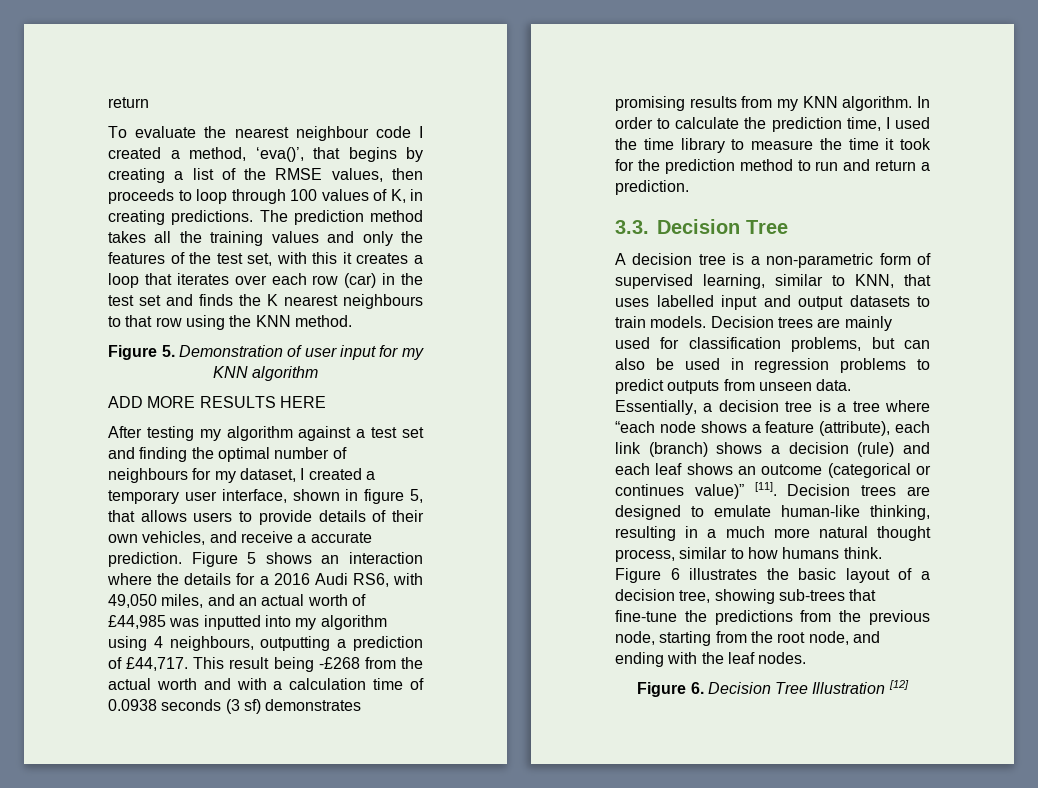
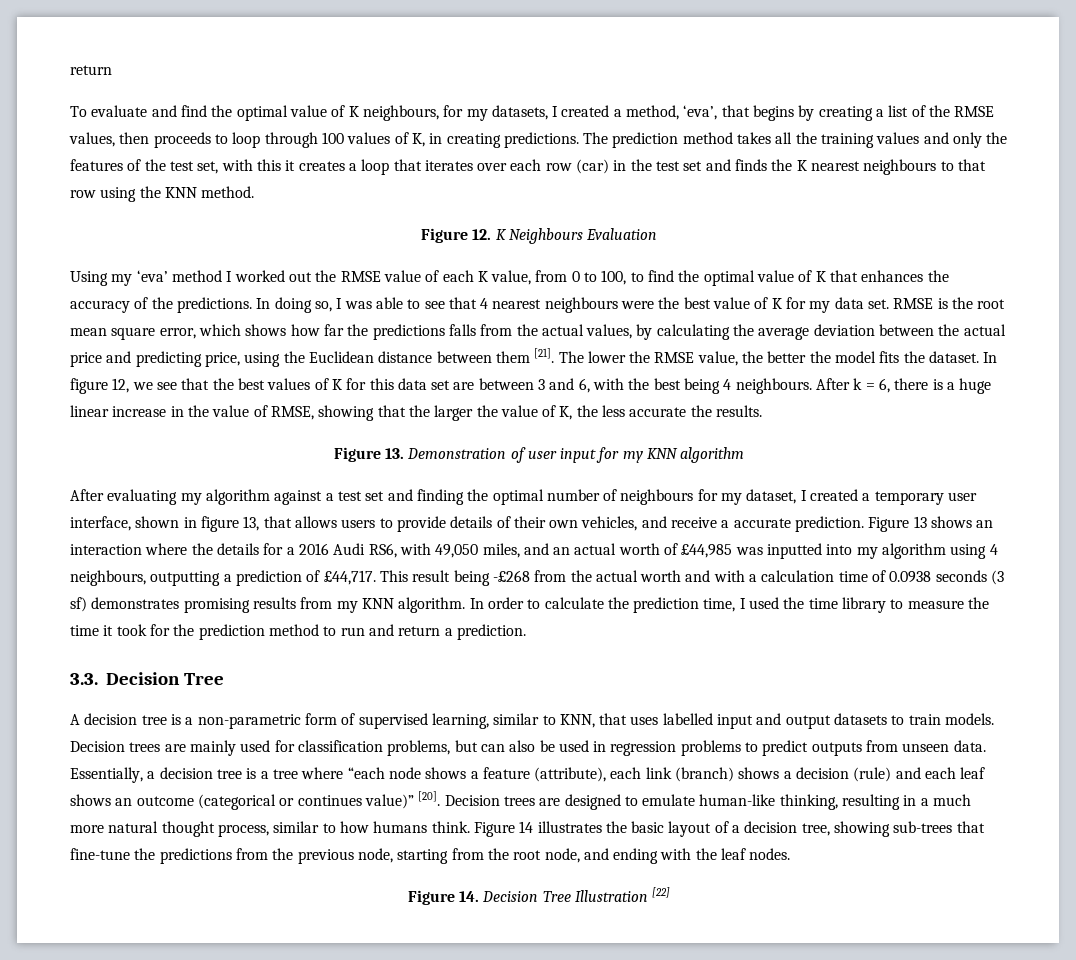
[204,126,411,141] the nearest neighbour code -> [151,105,548,121] and find the optimal value of K neighbours, for my datasets,
[255,147,304,162] ‘eva()’, -> [683,105,718,120] ‘eva’,
[161,345,175,357] 5. -> [472,228,658,244] [70,270,949,286] [70,297,1006,313] [70,324,1006,340] [70,348,998,367] [70,378,992,394] [70,405,763,421] [333,447,404,462] 12. K Neighbours Evaluation // Using my ‘eva’ method I worked out the RMSE value of each K value, from 0 to 100, to find the optimal value of K that enhances the accuracy of the predictions. In doing so, I was able to see that 4 nearest neighbours were the best value of K for my data set. RMSE is the root mean square error, which shows how far the predictions falls from the actual values, by calculating the average deviation between the actual price and predicting price, using the Euclidean distance between them [21]. The lower the RMSE value, the better the model fits the dataset. In figure 12, we see that the best values of K for this data set are between 3 and 6, with the best being 4 neighbours. After k = 6, there is a huge linear increase in the value of RMSE, showing that the larger the value of K, the less accurate the results. // Figure 13.
[108,396,326,408] [108,426,194,441] // ADD MORE RESULTS HERE // After testing -> [70,489,178,505] // After evaluating
[410,489,423,503] 5, -> [243,516,260,531] 13,
[247,552,257,564] 5 -> [913,516,927,528] 13
[754,482,777,496] [11]. -> [418,791,441,806] [20].
[670,568,680,580] 6 -> [519,821,534,833] 14
[690,682,704,694] 6. -> [459,891,480,902] 14.
[888,680,909,690] [12] -> [652,887,671,898] [22]

